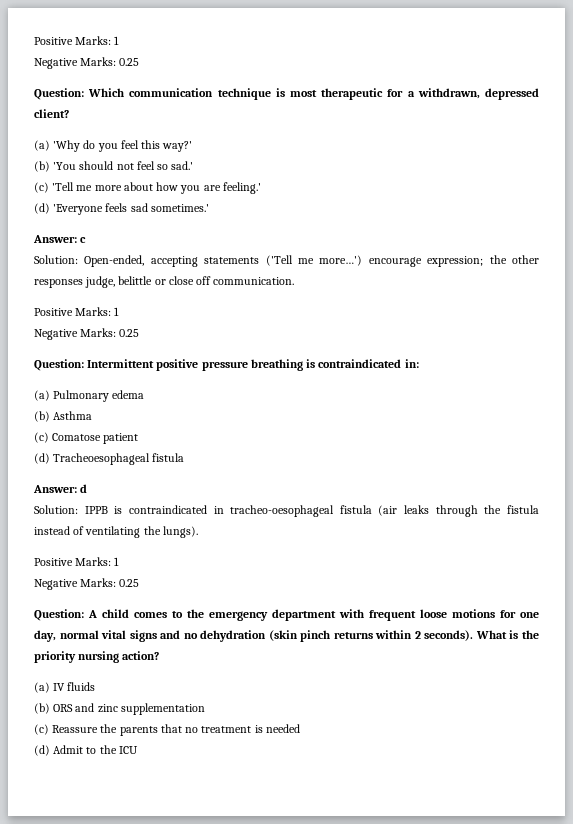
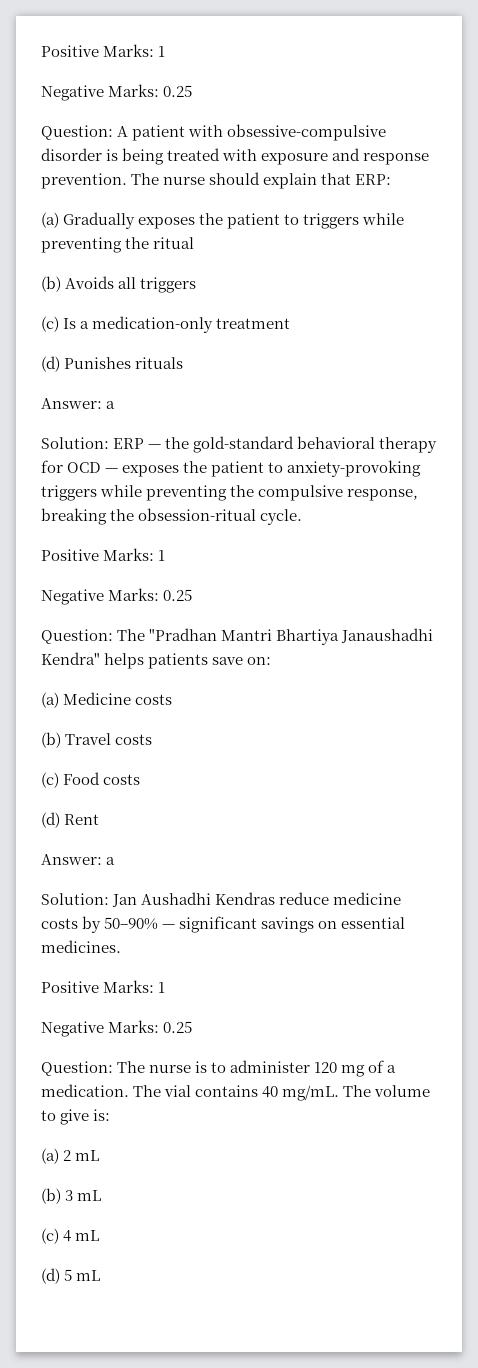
[34,36,120,45] [34,57,140,69] [34,88,539,100] [34,109,69,118] [34,140,193,152] [34,161,194,172] [34,182,261,194] [34,203,209,215] [33,235,87,243] [34,255,539,267] [34,276,295,288] [34,307,120,316] [34,328,140,340] [34,359,419,371] [34,390,145,402] [34,411,93,422] [34,432,139,444] [34,453,185,465] [33,484,88,493] [34,505,539,517] [34,526,198,538] [34,557,120,566] [34,578,140,590] [34,609,539,621] [34,630,540,642] [34,651,160,663] [34,682,96,693] [34,703,205,715] [34,724,300,736] [34,745,138,756] Positive Marks: 1 // Negative Marks: 0.25 // Question: Which communication technique is most therapeutic for a withdrawn, depressed client? // (a) 'Why do you feel this way?' // (b) 'You should not feel so sad.' // (c) 'Tell me more about how you are feeling.' // (d) 'Everyone feels sad sometimes.' // Answer: c // Solution: Open-ended, accepting statements ('Tell me more…') encourage expression; the other responses judge, belittle or close off communication. // Positive Marks: 1 // Negative Marks: 0.25 // Question: Intermittent positive pressure breathing is contraindicated in: // (a) Pulmonary edema // (b) Asthma // (c) Comatose patient // (d) Tracheoesophageal fistula // Answer: d // Solution: IPPB is contraindicated in tracheo-oesophageal fistula (air leaks through the fistula instead of ventilating the lungs). // Positive Marks: 1 // Negative Marks: 0.25 // Question: A child comes to the emergency department with frequent loose motions for one day, normal vital signs and no dehydration (skin pinch returns within 2 seconds). What is the priority nursing action? // (a) IV fluids // (b) ORS and zinc supplementation // (c) Reassure the parents that no treatment is needed // (d) Admit to the ICU -> [41,44,166,57] [41,84,193,101] [41,124,387,141] [41,148,430,165] [41,172,392,189] [41,212,405,229] [41,237,195,253] [41,276,197,293] [41,316,291,333] [41,356,184,372] [41,398,116,409] [41,436,438,453] [41,460,422,477] [41,485,419,501] [41,508,303,525] [41,548,166,561] [41,588,193,605] [41,628,434,645] [41,652,272,669] [41,692,173,708] [41,732,153,748] [41,772,141,788] [41,812,100,828] [41,854,116,865] [41,892,402,907] [41,916,406,933] [41,940,121,953] [41,980,166,993] [41,1020,193,1037] [41,1060,397,1077] [41,1084,431,1101] [41,1109,111,1125] [41,1148,100,1164] [41,1188,102,1204] [41,1228,100,1244] [41,1268,101,1284] Positive Marks: 1 // Negative Marks: 0.25 // Question: A patient with obsessive-compulsive disorder is being treated with exposure and response prevention. The nurse should explain that ERP: // (a) Gradually exposes the patient to triggers while preventing the ritual // (b) Avoids all triggers // (c) Is a medication-only treatment // (d) Punishes rituals // Answer: a // Solution: ERP — the gold-standard behavioral therapy for OCD — exposes the patient to anxiety-provoking triggers while preventing the compulsive response, breaking the obsession-ritual cycle. // Positive Marks: 1 // Negative Marks: 0.25 // Question: The "Pradhan Mantri Bhartiya Janaushadhi Kendra" helps patients save on: // (a) Medicine costs // (b) Travel costs // (c) Food costs // (d) Rent // Answer: a // Solution: Jan Aushadhi Kendras reduce medicine costs by 50–90% — significant savings on essential medicines. // Positive Marks: 1 // Negative Marks: 0.25 // Question: The nurse is to administer 120 mg of a medication. The vial contains 40 mg/mL. The volume to give is: // (a) 2 mL // (b) 3 mL // (c) 4 mL // (d) 5 mL

